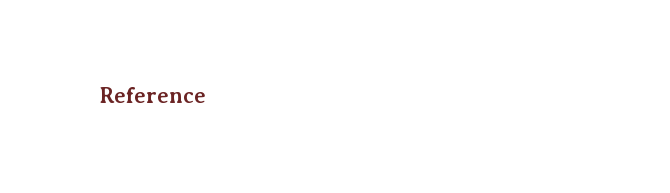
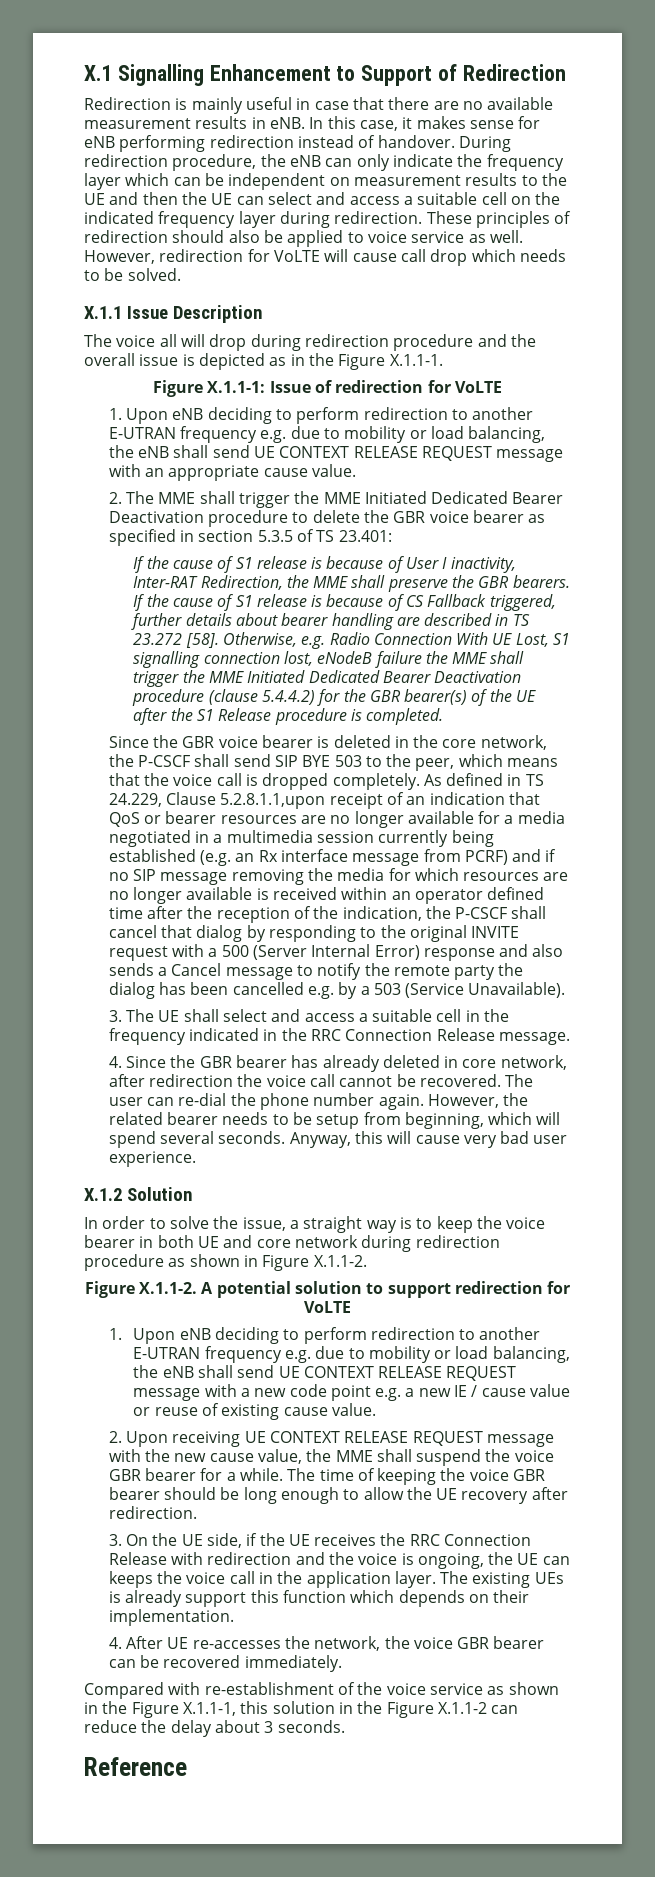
(100, 95) none -> [84,64,566,86] [84,97,554,114] [84,116,541,131] [84,135,511,152] [84,154,564,171] [84,173,567,190] [84,192,561,205] [84,211,572,228] [84,230,523,247] [84,249,566,266] [84,268,181,281] [84,305,262,323] [84,334,536,351] [84,353,443,370] [153,380,502,397] [108,407,534,424] [108,426,546,443] [108,445,564,462] [108,464,356,481] [108,491,564,508] [108,510,546,527] [108,529,392,546] [133,556,516,573] [133,575,570,592] [133,594,556,611] [131,613,530,630] [133,632,571,649] [133,651,525,668] [133,670,522,687] [132,689,537,706] [133,708,444,725] [108,735,547,750] [108,754,559,771] [108,773,544,790] [108,792,540,809] [108,811,565,828] [108,830,494,847] [108,849,557,866] [108,868,569,885] [108,887,545,904] [108,906,547,923] [108,925,520,942] [108,944,564,961] [108,963,524,980] [108,982,566,999] [108,1009,510,1022] [108,1028,570,1045] [108,1055,567,1072] [108,1074,534,1087] [108,1093,529,1110] [108,1112,561,1129] [108,1131,568,1148] [108,1151,196,1167] [84,1187,192,1201] [84,1216,546,1233] [84,1235,500,1252] [84,1254,367,1271] [84,1281,571,1298] [304,1301,351,1313] [108,1327,541,1344] [133,1346,570,1363] [133,1365,517,1381] [133,1384,571,1401] [133,1403,376,1420] [108,1431,554,1447] [108,1449,554,1466] [108,1468,546,1485] [108,1487,568,1504] [108,1506,197,1519] [108,1533,532,1548] [108,1552,570,1569] [108,1571,564,1588] [108,1590,530,1607] [108,1609,234,1626] [108,1636,545,1651] [108,1655,342,1672] [84,1682,559,1699] [84,1701,519,1718] [84,1720,345,1737] X.1 Signalling Enhancement to Support of Redirection // Redirection is mainly useful in case that there are no available measurement results in eNB. In this case, it makes sense for eNB performing redirection instead of handover. During redirection procedure, the eNB can only indicate the frequency layer which can be independent on measurement results to the UE and then the UE can select and access a suitable cell on the indicated frequency layer during redirection. These principles of redirection should also be applied to voice service as well. However, redirection for VoLTE will cause call drop which needs to be solved. // X.1.1 Issue Description // The voice all will drop during redirection procedure and the overall issue is depicted as in the Figure X.1.1-1. // Figure X.1.1-1: Issue of redirection for VoLTE // 1. Upon eNB deciding to perform redirection to another E-UTRAN frequency e.g. due to mobility or load balancing, the eNB shall send UE CONTEXT RELEASE REQUEST message with an appropriate cause value. // 2. The MME shall trigger the MME Initiated Dedicated Bearer Deactivation procedure to delete the GBR voice bearer as specified in section 5.3.5 of TS 23.401: // If the cause of S1 release is because of User I inactivity, Inter-RAT Redirection, the MME shall preserve the GBR bearers. If the cause of S1 release is because of CS Fallback triggered, further details about bearer handling are described in TS 23.272 [58]. Otherwise, e.g. Radio Connection With UE Lost, S1 signalling connection lost, eNodeB failure the MME shall trigger the MME Initiated Dedicated Bearer Deactivation procedure (clause 5.4.4.2) for the GBR bearer(s) of the UE after the S1 Release procedure is completed. // Since the GBR voice bearer is deleted in the core network, the P-CSCF shall send SIP BYE 503 to the peer, which means that the voice call is dropped completely. As defined in TS 24.229, Clause 5.2.8.1.1,upon receipt of an indication that QoS or bearer resources are no longer available for a media negotiated in a multimedia session currently being established (e.g. an Rx interface message from PCRF) and if no SIP message removing the media for which resources are no longer available is received within an operator defined time after the reception of the indication, the P-CSCF shall cancel that dialog by responding to the original INVITE request with a 500 (Server Internal Error) response and also sends a Cancel message to notify the remote party the dialog has been cancelled e.g. by a 503 (Service Unavailable). // 3. The UE shall select and access a suitable cell in the frequency indicated in the RRC Connection Release message. // 4. Since the GBR bearer has already deleted in core network, after redirection the voice call cannot be recovered. The user can re-dial the phone number again. However, the related bearer needs to be setup from beginning, which will spend several seconds. Anyway, this will cause very bad user experience. // X.1.2 Solution // In order to solve the issue, a straight way is to keep the voice bearer in both UE and core network during redirection procedure as shown in Figure X.1.1-2. // Figure X.1.1-2. A potential solution to support redirection for VoLTE // 1. Upon eNB deciding to perform redirection to another E-UTRAN frequency e.g. due to mobility or load balancing, the eNB shall send UE CONTEXT RELEASE REQUEST message with a new code point e.g. a new IE / cause value or reuse of existing cause value. // 2. Upon receiving UE CONTEXT RELEASE REQUEST message with the new cause value, the MME shall suspend the voice GBR bearer for a while. The time of keeping the voice GBR bearer should be long enough to allow the UE recovery after redirection. // 3. On the UE side, if the UE receives the RRC Connection Release with redirection and the voice is ongoing, the UE can keeps the voice call in the application layer. The existing UEs is already support this function which depends on their implementation. // 4. After UE re-accesses the network, the voice GBR bearer can be recovered immediately. // Compared with re-establishment of the voice service as shown in the Figure X.1.1-1, this solution in the Figure X.1.1-2 can reduce the delay about 3 seconds. //

